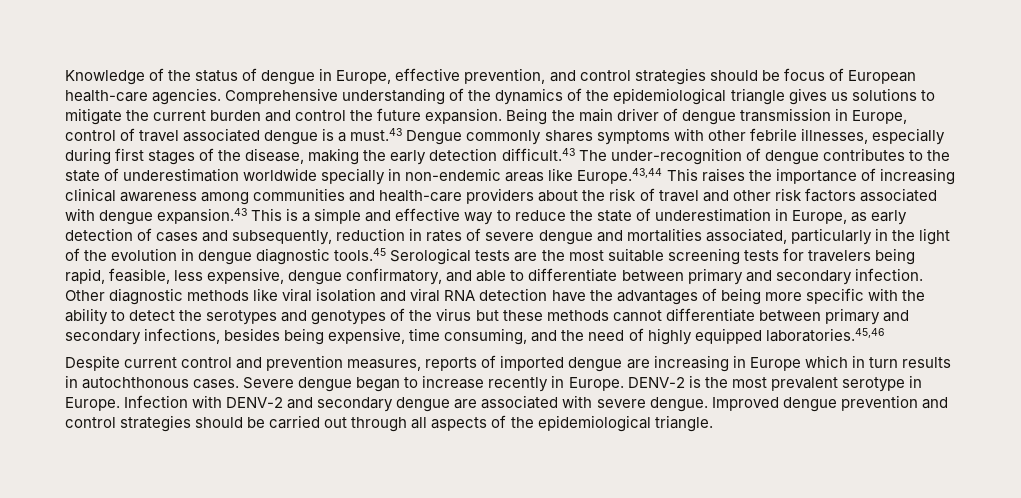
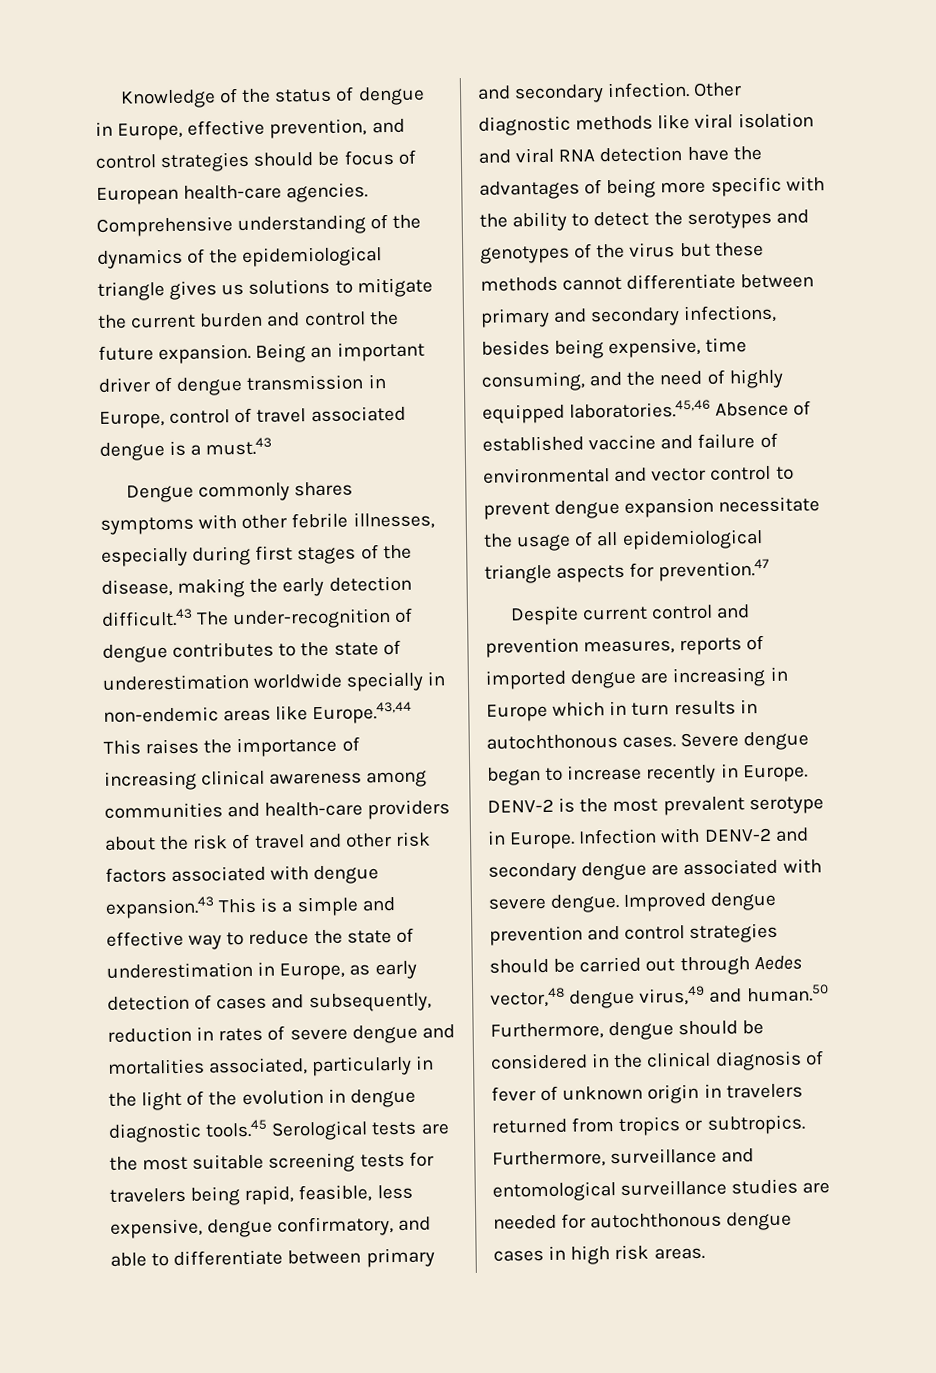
[551,108,613,122] the main -> [310,341,425,362] an important
(403, 134) none -> (273, 446) //
(885, 335) none -> [715,400,812,417] [482,432,778,452] [483,465,794,484] [483,496,821,520] [483,529,763,552] [484,558,771,584] Absence of established vaccine and failure of environmental and vector control to prevent dengue expansion necessitate the usage of all epidemiological triangle aspects for prevention.47
[411,415,713,432] all aspects of the epidemiological triangle. -> [753,955,802,971] [490,984,829,1009] [490,1020,765,1041] [490,1050,824,1071] [491,1083,803,1104] [491,1114,806,1137] [492,1147,755,1168] [492,1178,831,1202] [493,1211,793,1231] [493,1244,705,1265] Aedes vector,48 dengue virus,49 and human.50 Furthermore, dengue should be considered in the clinical diagnosis of fever of unknown origin in travelers returned from tropics or subtropics. Furthermore, surveillance and entomological surveillance studies are needed for autochthonous dengue cases in high risk areas.

